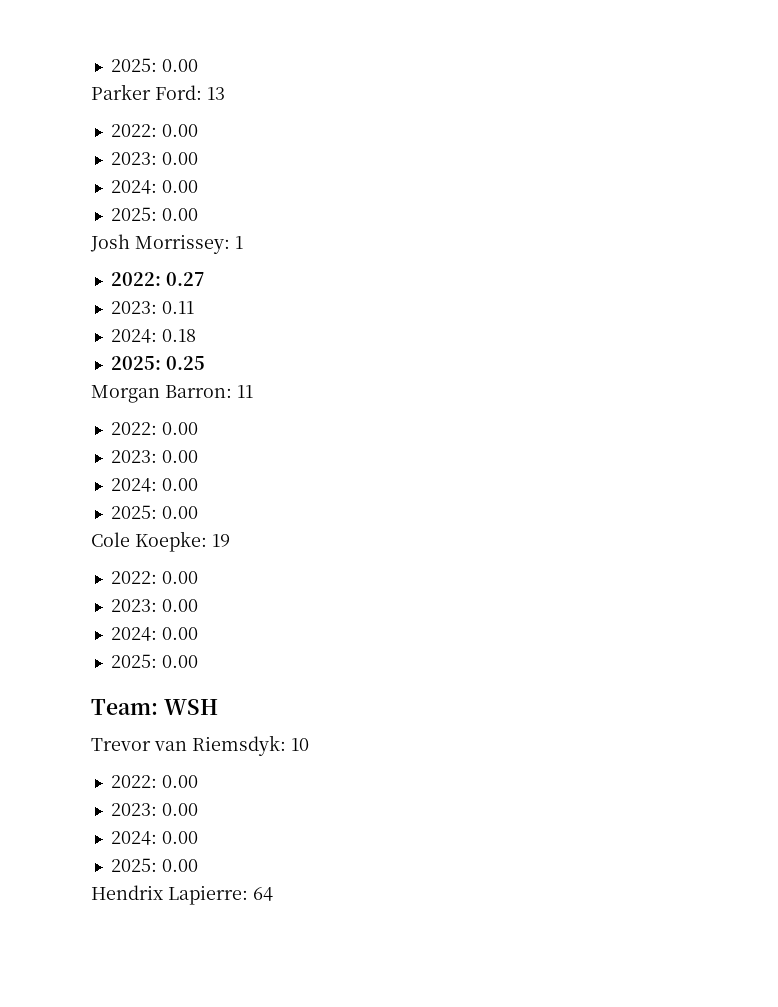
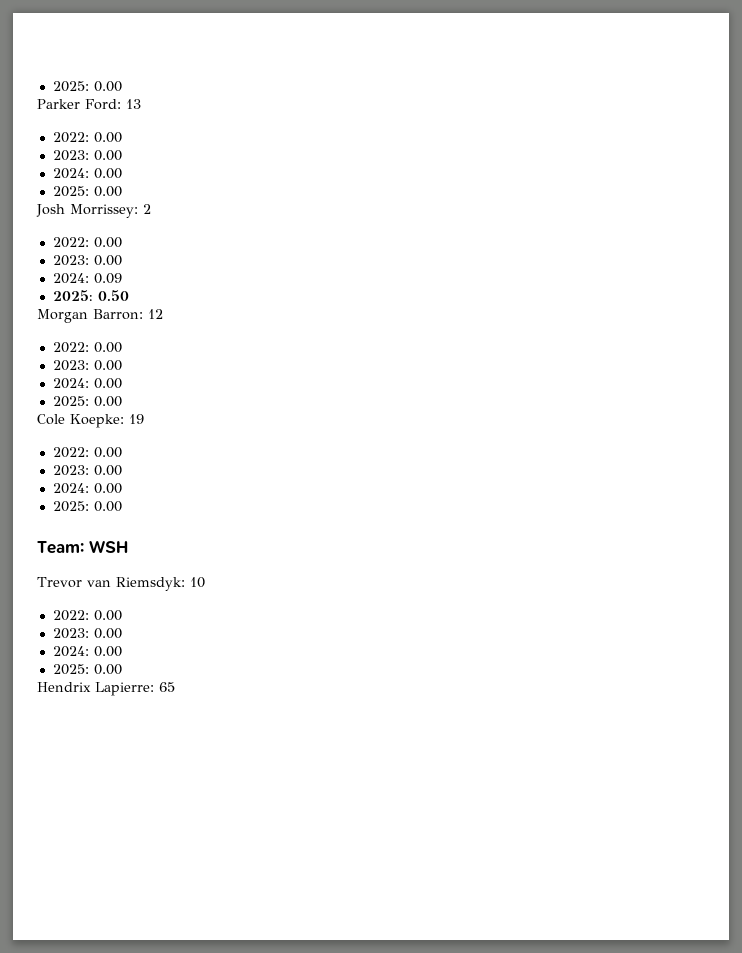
[235,236,243,249] [110,272,205,286] [110,301,194,314] [110,329,196,343] [110,356,205,370] 1 // 2022: 0.27 // 2023: 0.11 // 2024: 0.18 // 2025: 0.25 -> [143,204,151,214] [52,237,122,248] [52,255,122,266] [52,273,122,284] [52,290,129,301] 2 // 2022: 0.00 // 2023: 0.00 // 2024: 0.09 // 2025: 0.50
[237,385,253,398] 11 -> [148,309,163,319] 12
[253,887,273,901] 64 -> [159,682,175,692] 65

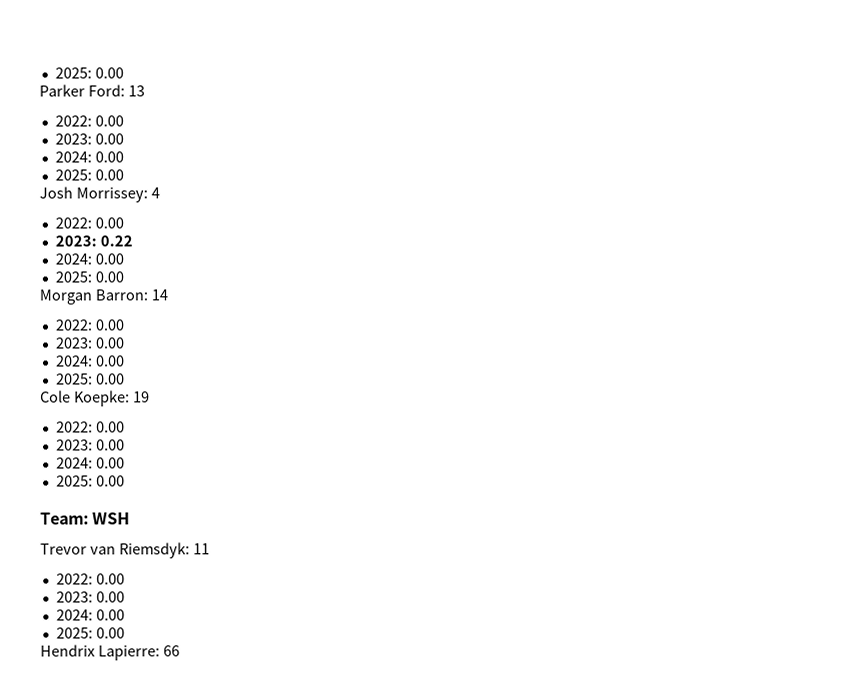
[143,204,151,214] [52,237,122,248] [52,255,122,266] [52,273,122,284] [52,290,129,301] 2 // 2022: 0.00 // 2023: 0.00 // 2024: 0.09 // 2025: 0.50 -> [150,187,160,199] [54,217,124,229] [54,235,133,247] [54,253,124,265] [54,271,124,283] 4 // 2022: 0.00 // 2023: 0.22 // 2024: 0.00 // 2025: 0.00
[148,309,163,319] 12 -> [150,289,168,301] 14
[189,577,205,588] 10 -> [192,543,210,555] 11
[159,682,175,692] 65 -> [162,645,180,657] 66

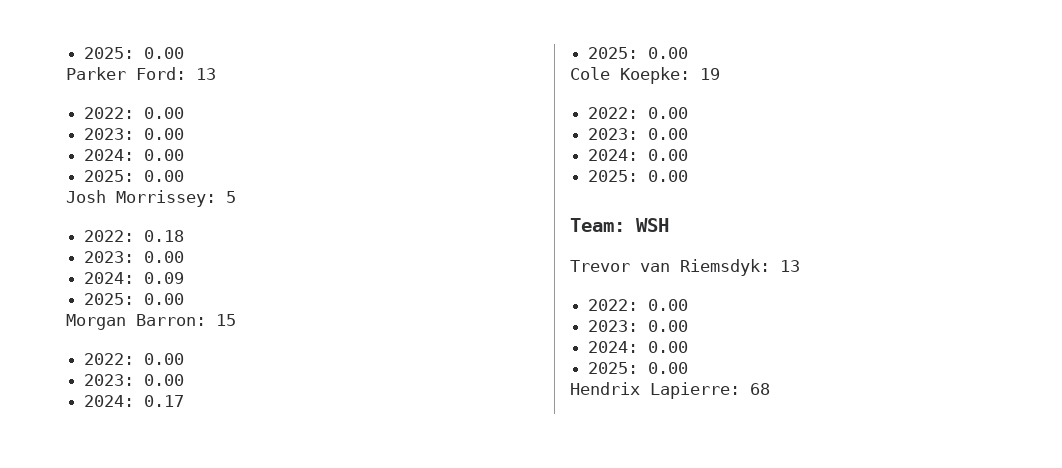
[150,187,160,199] [54,217,124,229] [54,235,133,247] [54,253,124,265] 4 // 2022: 0.00 // 2023: 0.22 // 2024: 0.00 -> [226,191,236,203] [84,230,185,242] [84,251,185,263] [84,272,185,284] 5 // 2022: 0.18 // 2023: 0.00 // 2024: 0.09
[150,289,168,301] [54,319,124,331] [54,337,125,349] [55,355,125,367] 14 // 2022: 0.00 // 2023: 0.00 // 2024: 0.00 -> [216,314,236,326] [84,353,185,365] [84,374,185,386] [84,395,185,407] 15 // 2022: 0.00 // 2023: 0.00 // 2024: 0.17
[192,543,210,555] 11 -> [780,260,800,272] 13
[162,645,180,657] 66 -> [750,383,770,395] 68

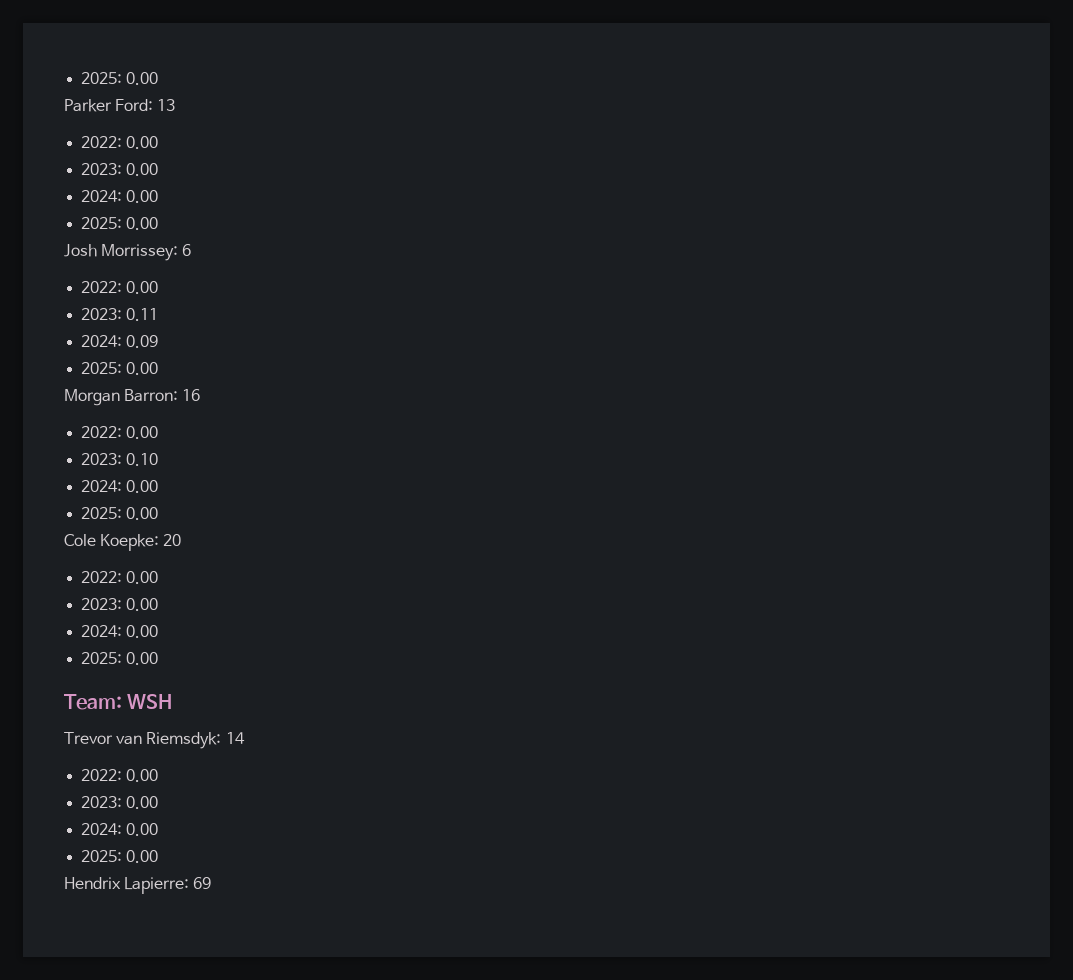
[226,191,236,203] [84,230,185,242] [84,251,185,263] 5 // 2022: 0.18 // 2023: 0.00 -> [182,244,192,256] [81,281,159,294] [81,308,159,321] 6 // 2022: 0.00 // 2023: 0.11
[216,314,236,326] [84,353,185,365] [84,374,185,386] [84,395,185,407] 15 // 2022: 0.00 // 2023: 0.00 // 2024: 0.17 -> [182,389,201,401] [81,426,159,439] [81,453,159,466] [81,480,159,493] 16 // 2022: 0.00 // 2023: 0.10 // 2024: 0.00
[700,68,720,80] 19 -> [163,534,182,546] 20
[780,260,800,272] 13 -> [225,732,245,744] 14
[750,383,770,395] 68 -> [193,877,212,889] 69

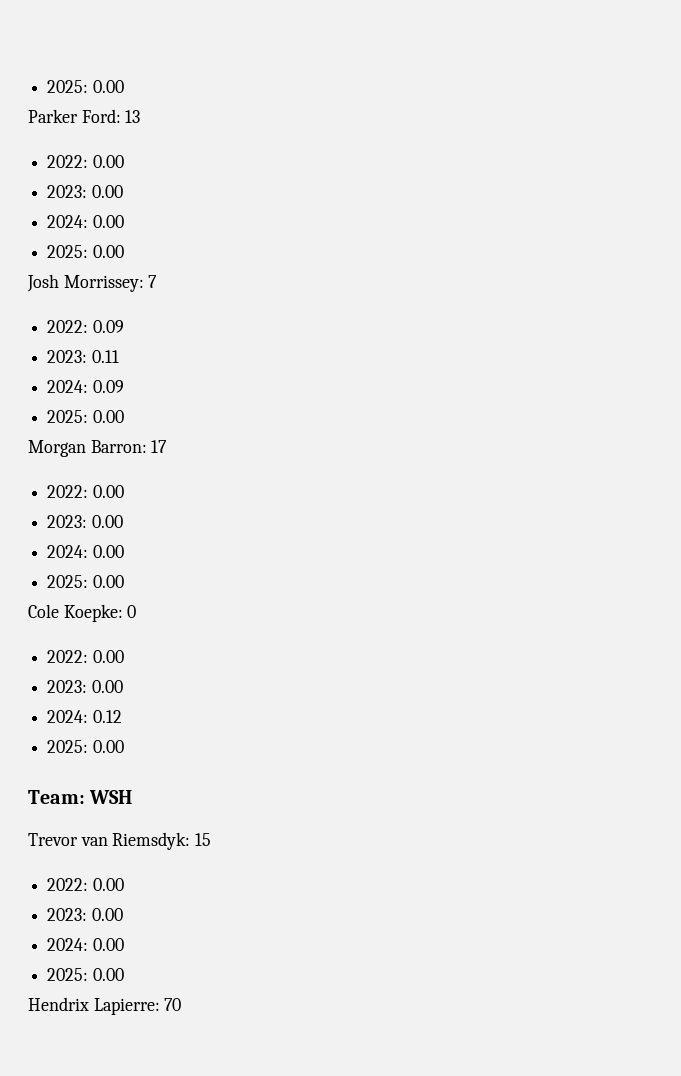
[182,244,192,256] [81,281,159,294] 6 // 2022: 0.00 -> [148,275,158,288] [47,320,124,333] 7 // 2022: 0.09
[182,389,201,401] [81,426,159,439] [81,453,159,466] [81,480,159,493] [81,507,159,520] [64,534,182,551] [81,571,159,584] [81,598,159,611] [81,625,159,638] [81,652,159,665] 16 // 2022: 0.00 // 2023: 0.10 // 2024: 0.00 // 2025: 0.00 // Cole Koepke: 20 // 2022: 0.00 // 2023: 0.00 // 2024: 0.00 // 2025: 0.00 -> [151,440,168,453] [47,485,124,498] [47,515,123,528] [47,545,124,558] [47,575,124,588] [28,604,137,622] [47,650,124,663] [47,680,123,693] [47,710,122,723] [47,740,124,753] 17 // 2022: 0.00 // 2023: 0.00 // 2024: 0.00 // 2025: 0.00 // Cole Koepke: 0 // 2022: 0.00 // 2023: 0.00 // 2024: 0.12 // 2025: 0.00
[225,732,245,744] 14 -> [195,833,212,846] 15
[193,877,212,889] 69 -> [164,998,182,1011] 70

